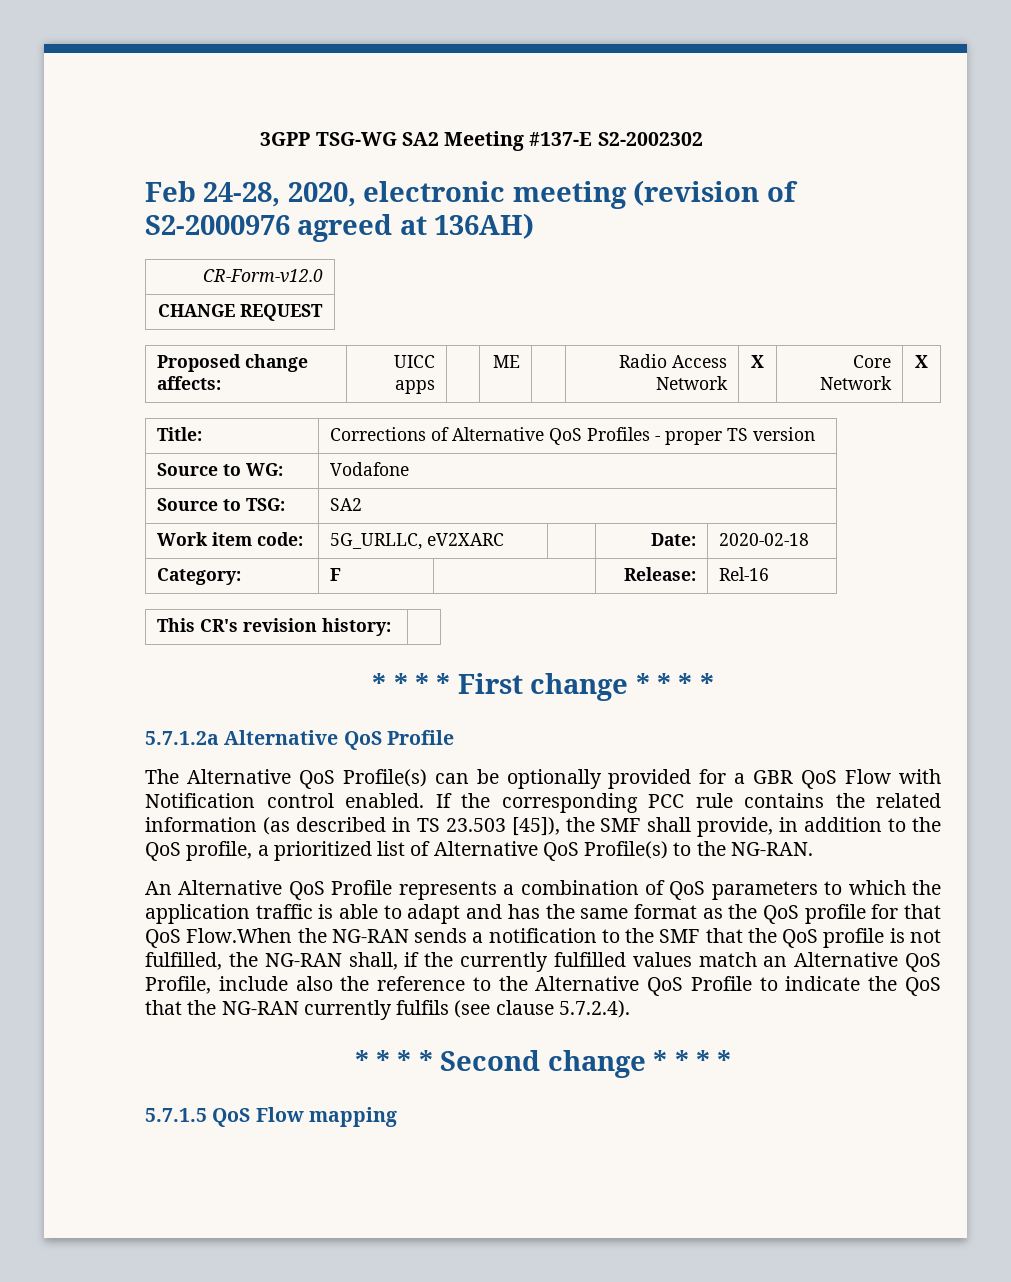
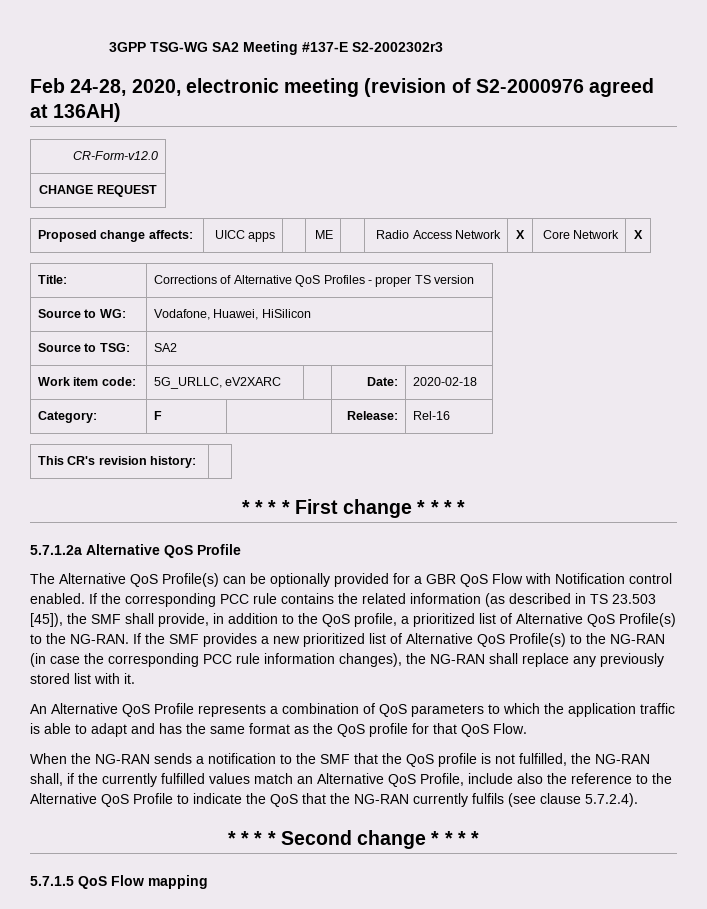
[597,132,703,146] S2-2002302 -> [351,42,443,52] S2-2002302r3
[329,462,409,476] Vodafone -> [154,309,311,320] Vodafone, Huawei, HiSilicon
(813, 849) none -> [133,633,665,647] [30,653,664,667] [30,673,135,684] If the SMF provides a new prioritized list of Alternative QoS Profile(s) to the NG-RAN (in case the corresponding PCC rule information changes), the NG-RAN shall replace any previously stored list with it.
[186,928,293,943] Flow.When -> [493,723,527,734] [30,753,67,764] Flow. // When

